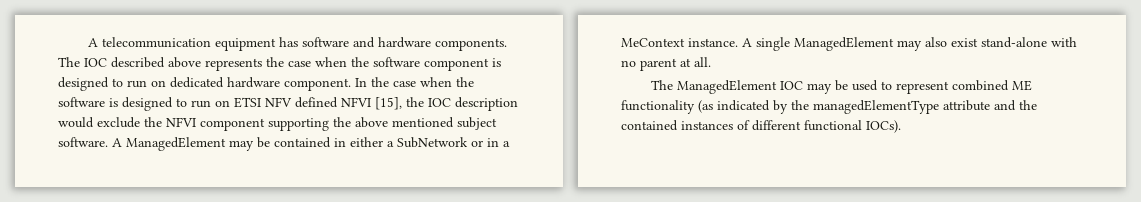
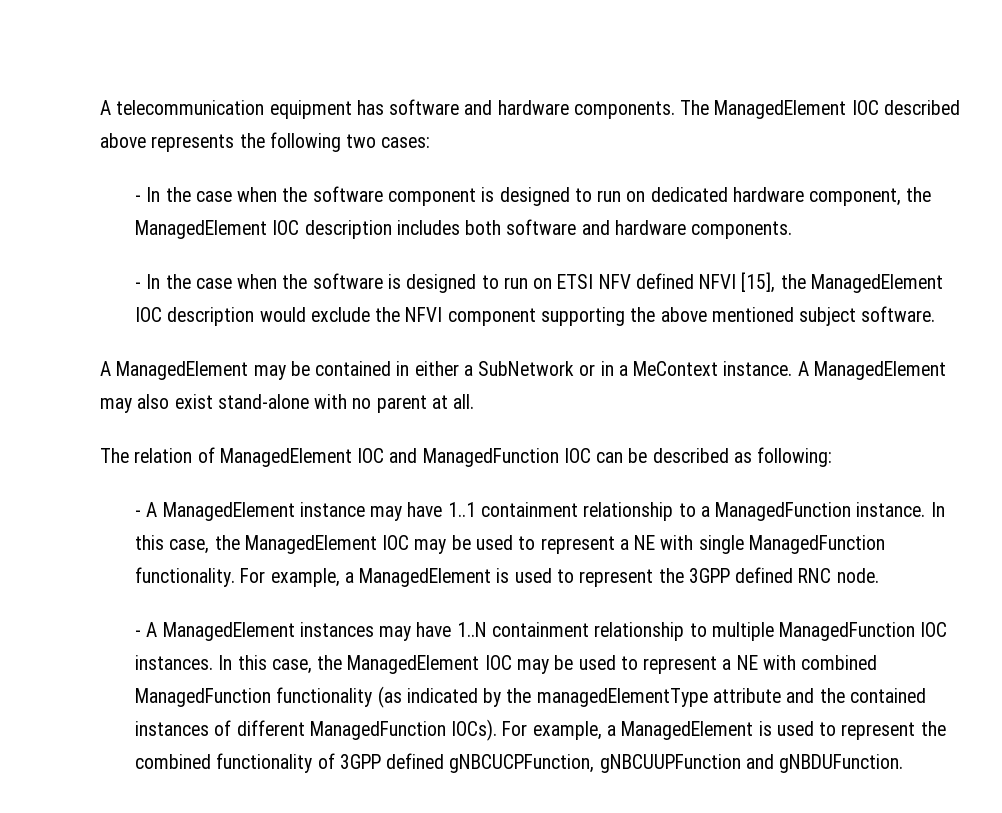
(80, 62) none -> [714,100,847,119] ManagedElement
(284, 62) none -> [269,132,431,152] [135,187,191,202] following two cases: // - In the
[284,78,351,91] component. -> [809,187,932,206] [135,219,793,239] [135,282,142,289] component, the ManagedElement IOC description includes both software and hardware components. // -
(424, 102) none -> [810,274,943,293] ManagedElement
(108, 142) none -> (936, 314) //
[756,37,790,51] single -> (809, 368) none
[676,80,1032,94] ManagedElement IOC may be used to represent combined ME -> [134,447,833,467] [135,502,945,521] [135,535,885,554] [135,567,879,587] [135,622,948,641] [135,655,878,674] [135,688,272,707] relation of ManagedElement IOC and ManagedFunction IOC can be described as following: // - A ManagedElement instance may have 1..1 containment relationship to a ManagedFunction instance. In this case, the ManagedElement IOC may be used to represent a NE with single ManagedFunction functionality. For example, a ManagedElement is used to represent the 3GPP defined RNC node. // - A ManagedElement instances may have 1..N containment relationship to multiple ManagedFunction IOC instances. In this case, the ManagedElement IOC may be used to represent a NE with combined ManagedFunction
[804,120,901,133] functional IOCs). -> [309,719,946,741] [135,753,904,773] ManagedFunction IOCs). For example, a ManagedElement is used to represent the combined functionality of 3GPP defined gNBCUCPFunction, gNBCUUPFunction and gNBDUFunction.

